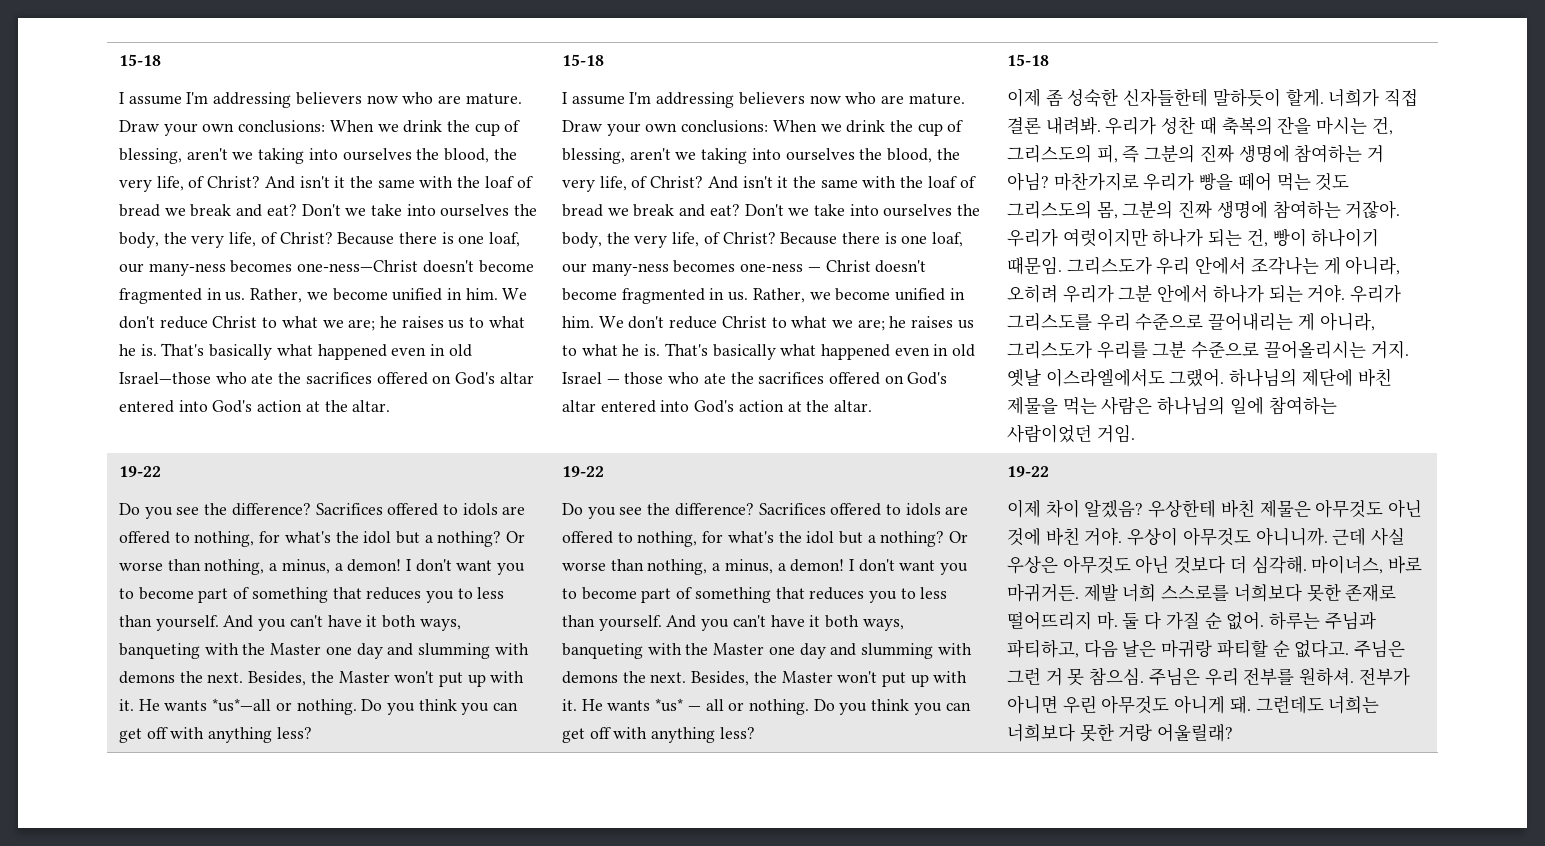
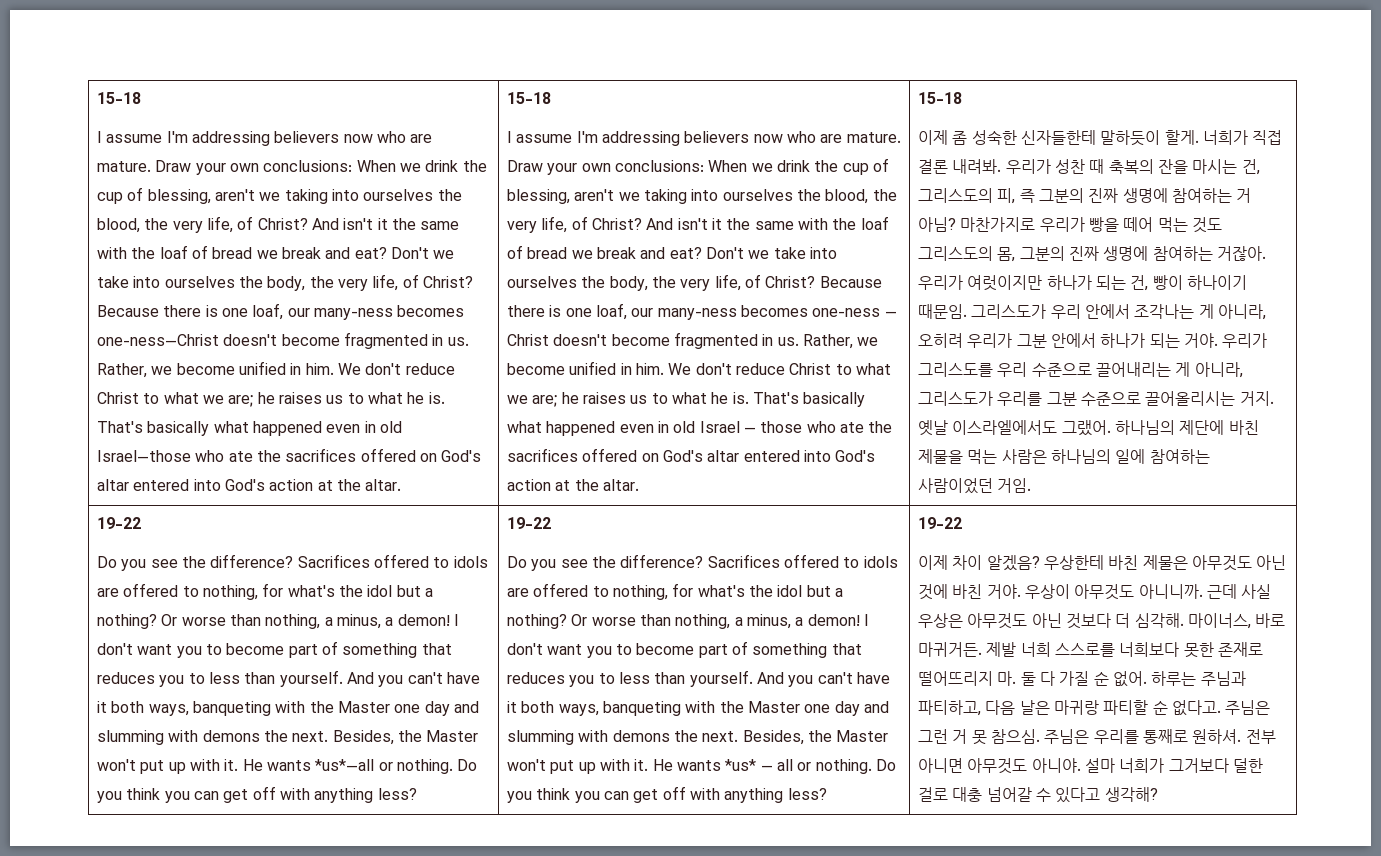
[1204,667,1410,686] [1006,695,1380,714] [1006,723,1234,742] 우리 전부를 원하셔. 전부가 아니면 우린 아무것도 아니게 돼. 그런데도 너희는 너희보다 못한 거랑 어울릴래? -> [1093,729,1276,744] [917,758,1263,774] [917,787,1158,803] 우리를 통째로 원하셔. 전부 아니면 아무것도 아니야. 설마 너희가 그거보다 덜한 걸로 대충 넘어갈 수 있다고 생각해?

